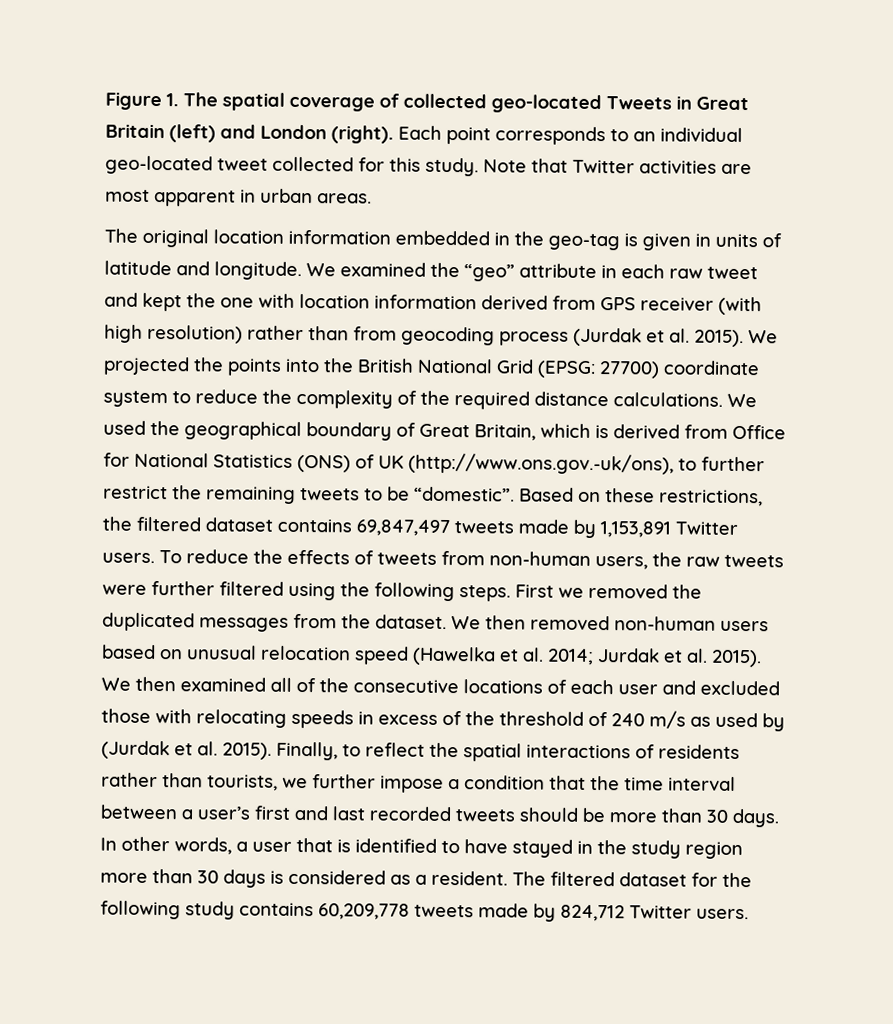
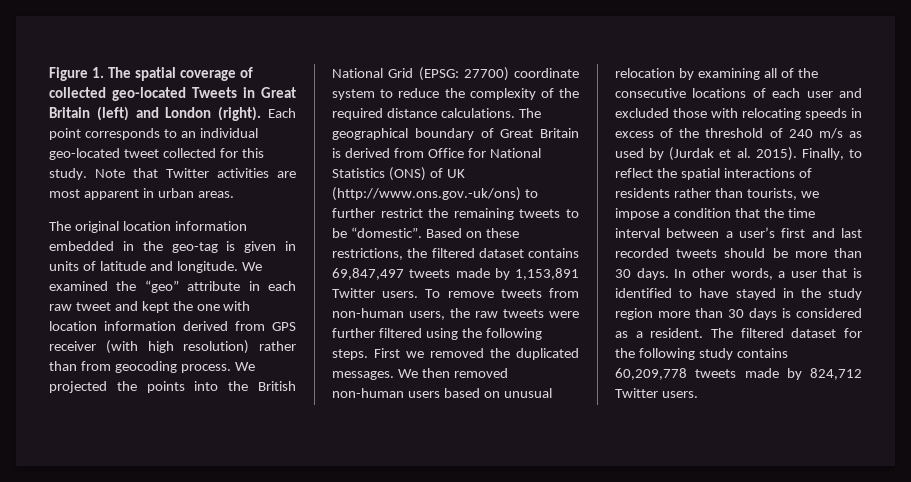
[499,327,744,348] process (Jurdak et al. 2015). -> [180,364,231,373] process.
[727,393,757,408] [103,420,180,436] We used the -> [518,108,541,118] The
[474,423,591,441] Britain, which -> [540,128,579,138] Britain
[408,452,674,475] (http://www.ons.gov.-uk/ons), -> [332,187,521,201] (http://www.ons.gov.-uk/ons)
[186,549,374,565] reduce the effects of -> [447,291,494,298] remove
[199,613,447,632] messages from the dataset. -> [332,371,394,380] messages.
[354,646,762,668] [101,676,266,692] speed (Hawelka et al. 2014; Jurdak et al. 2015). We then examined -> [678,68,760,80] by examining
[312,774,376,789] further -> (819, 194) none

